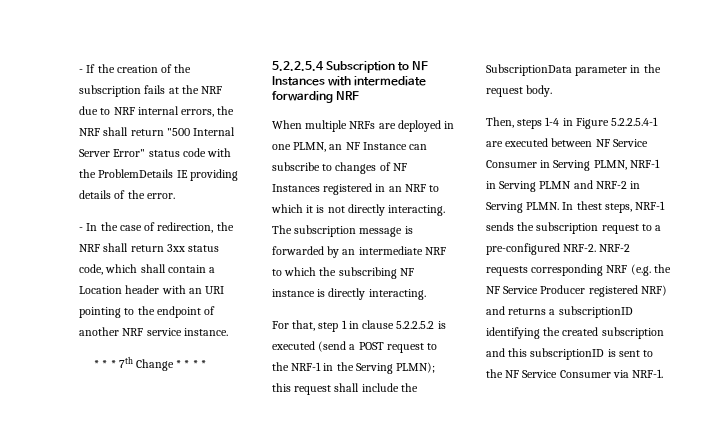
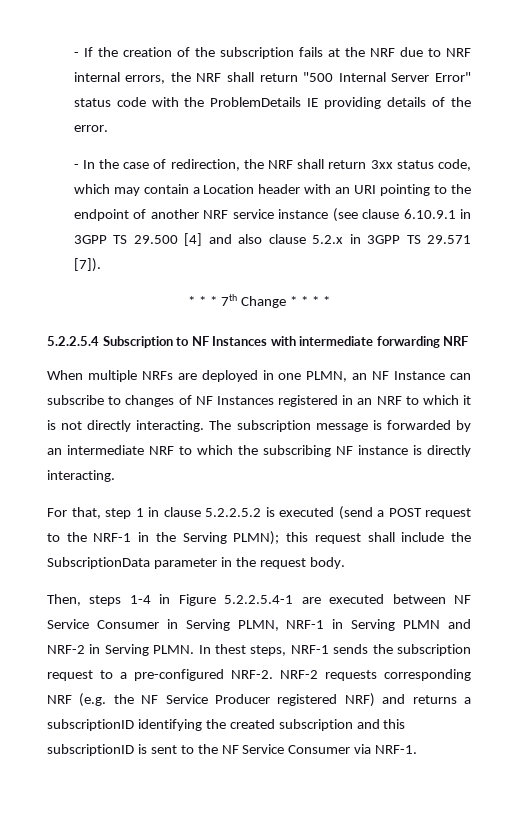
[140,264,166,273] shall -> [113,187,140,196] may
[183,328,228,336] instance. -> [278,208,471,222] [73,233,471,246] [73,258,101,272] instance (see clause 6.10.9.1 in 3GPP TS 29.500 [4] and also clause 5.2.x in 3GPP TS 29.571 [7]).

